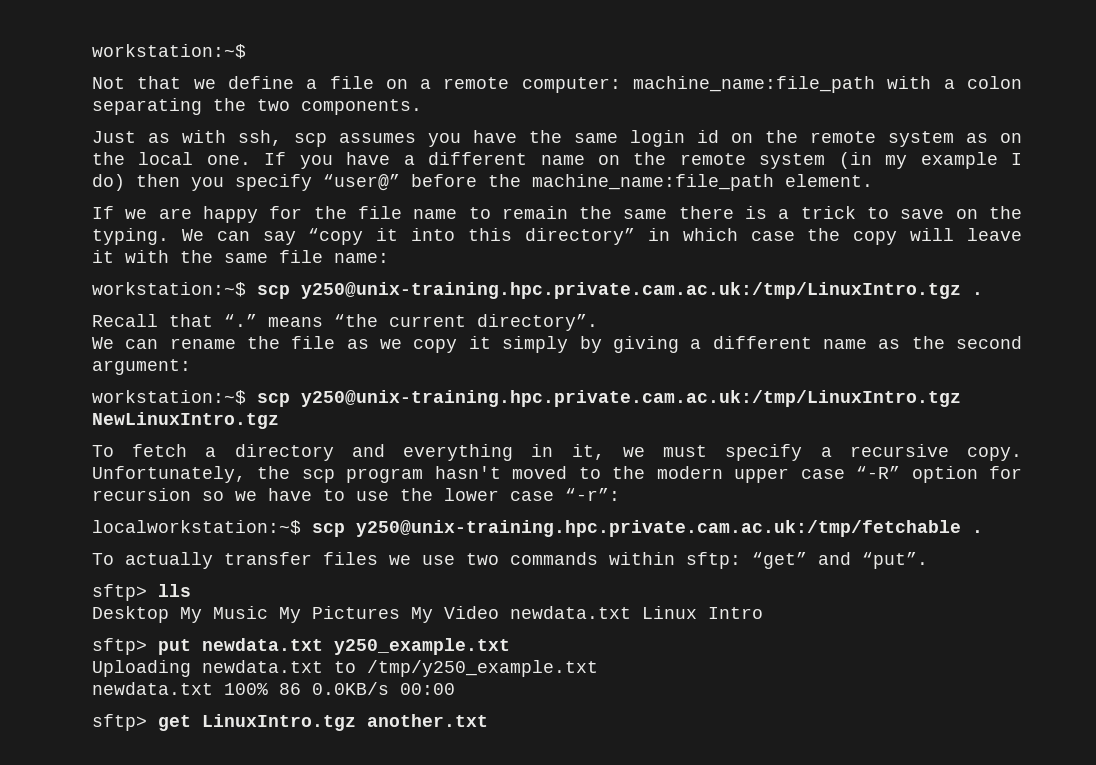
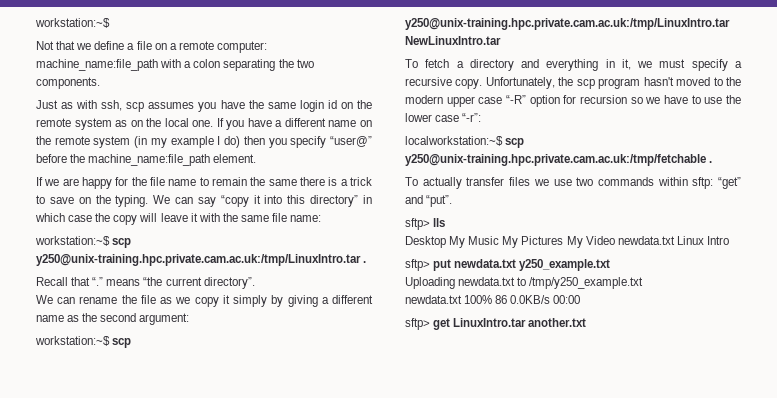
[301,282,961,299] y250@unix-training.hpc.private.cam.ac.uk:/tmp/LinuxIntro.tgz -> [36,254,361,266] y250@unix-training.hpc.private.cam.ac.uk:/tmp/LinuxIntro.tar
[301,390,961,407] [92,412,279,429] y250@unix-training.hpc.private.cam.ac.uk:/tmp/LinuxIntro.tgz NewLinuxIntro.tgz -> [405,18,730,30] [405,36,501,45] y250@unix-training.hpc.private.cam.ac.uk:/tmp/LinuxIntro.tar NewLinuxIntro.tar
[202,714,356,731] LinuxIntro.tgz -> [453,318,527,327] LinuxIntro.tar

